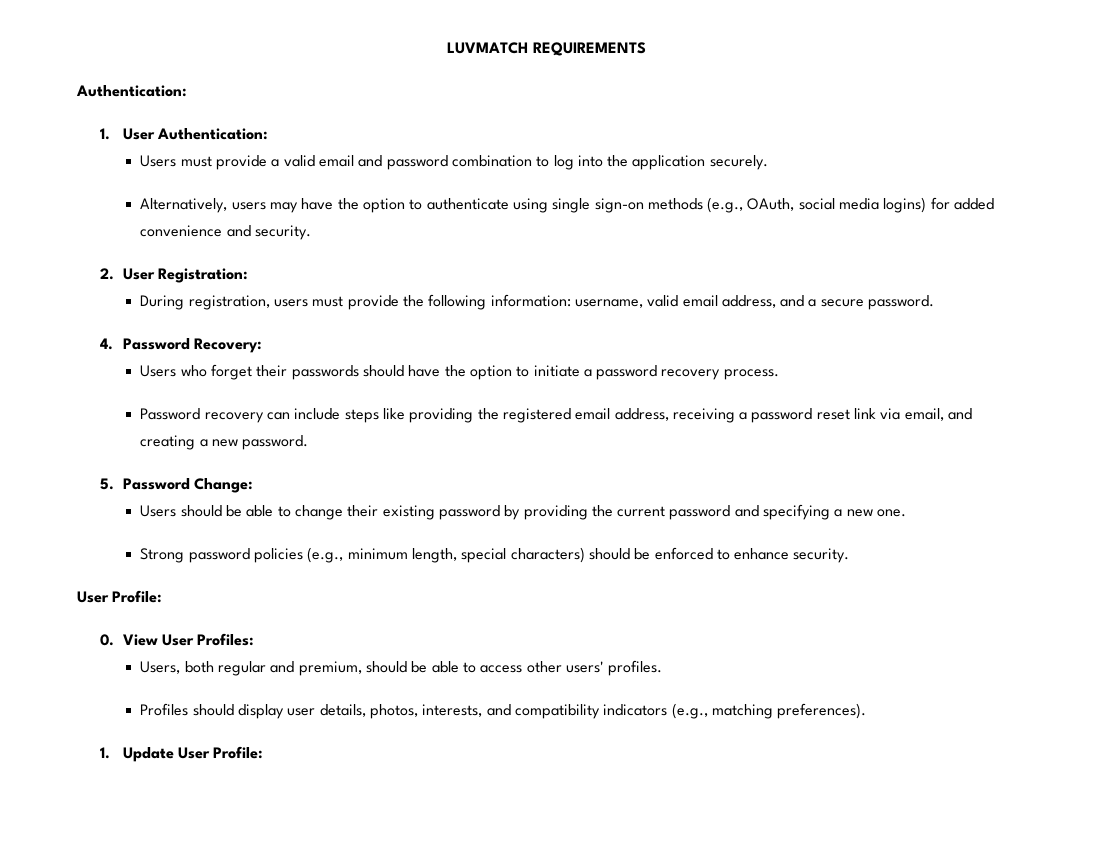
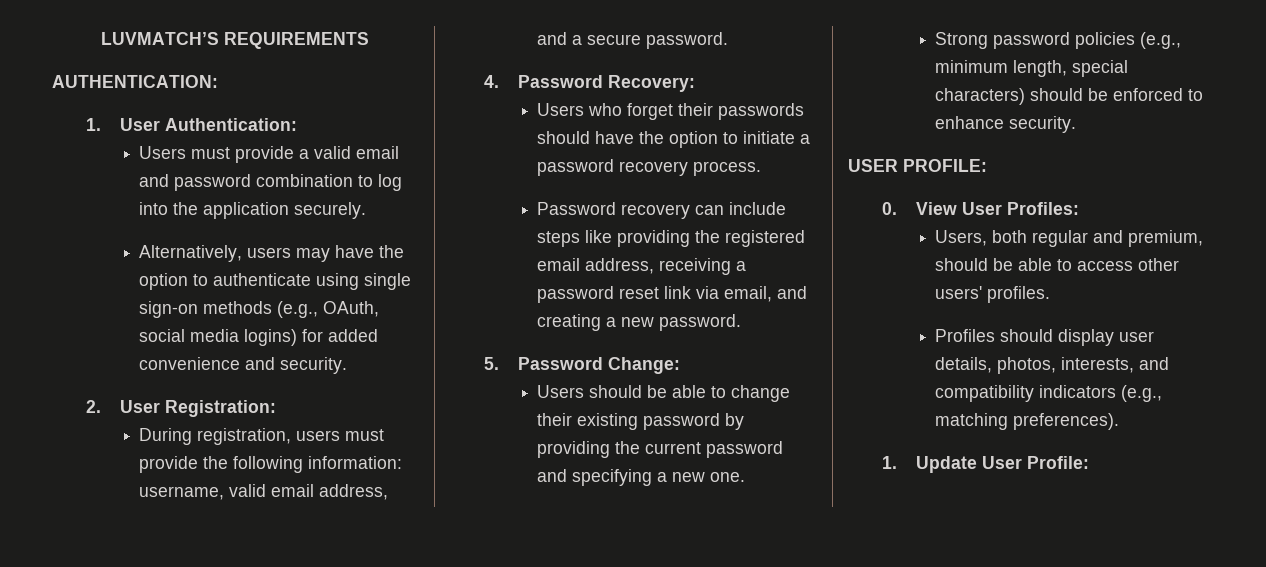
[447,42,529,54] LUVMATCH -> [101,32,219,45] LUVMATCH’S
[76,85,187,97] Authentication: -> [52,75,218,88] AUTHENTICATION:
[77,590,163,603] User Profile: -> [848,159,987,172] USER PROFILE:

